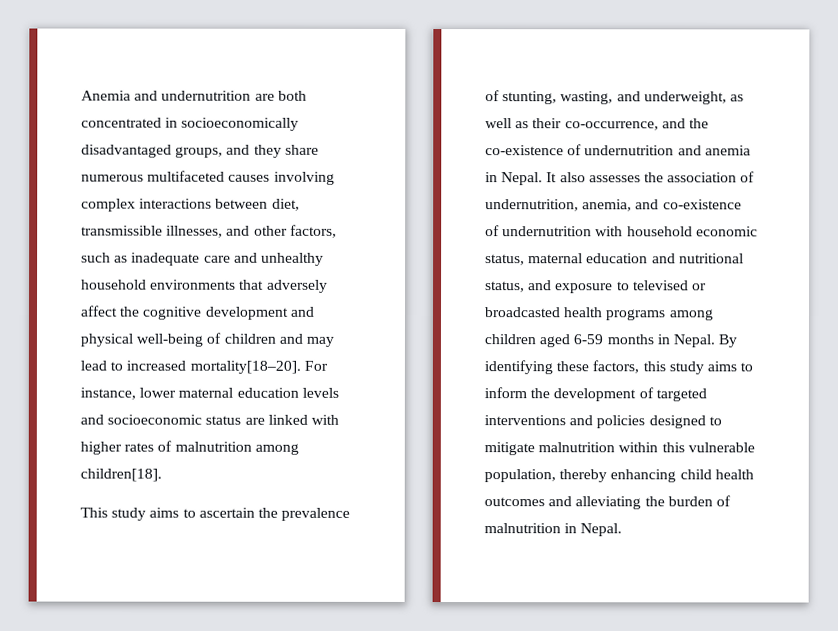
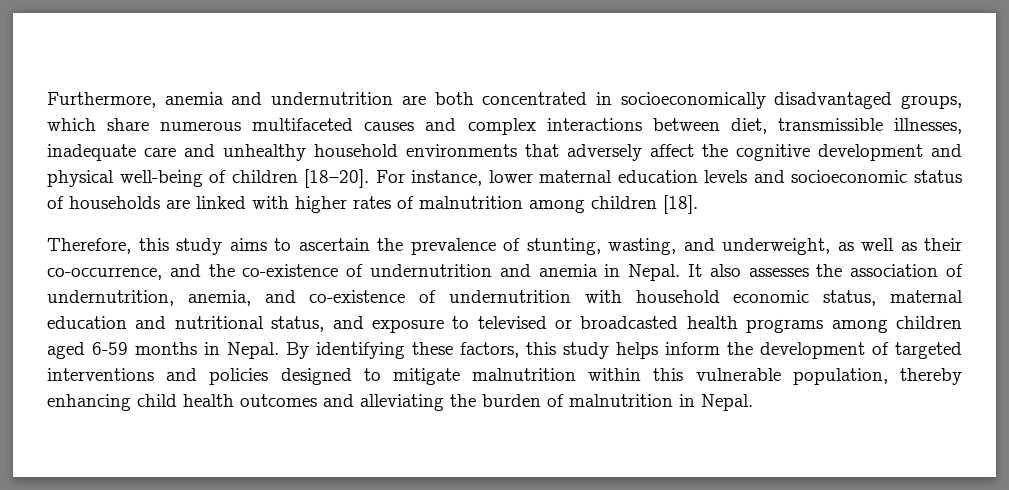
[81,90,131,101] Anemia -> [47,92,224,108] Furthermore, anemia
[226,144,282,158] and they -> [47,118,96,131] which
[273,171,335,185] involving -> [425,118,457,131] and
[226,224,337,238] [81,252,129,263] and other factors, such as -> (962, 126) none
[278,333,334,347] [80,360,301,374] and may lead to increased mortality[18–20]. -> [304,169,370,188] [18–20].
(242, 420) none -> [47,196,160,209] of households
[80,468,162,482] [80,507,108,518] children[18]. // This -> [591,195,698,214] [47,238,169,254] children [18]. // Therefore, this
[706,361,754,372] aims to -> [616,342,658,359] helps

